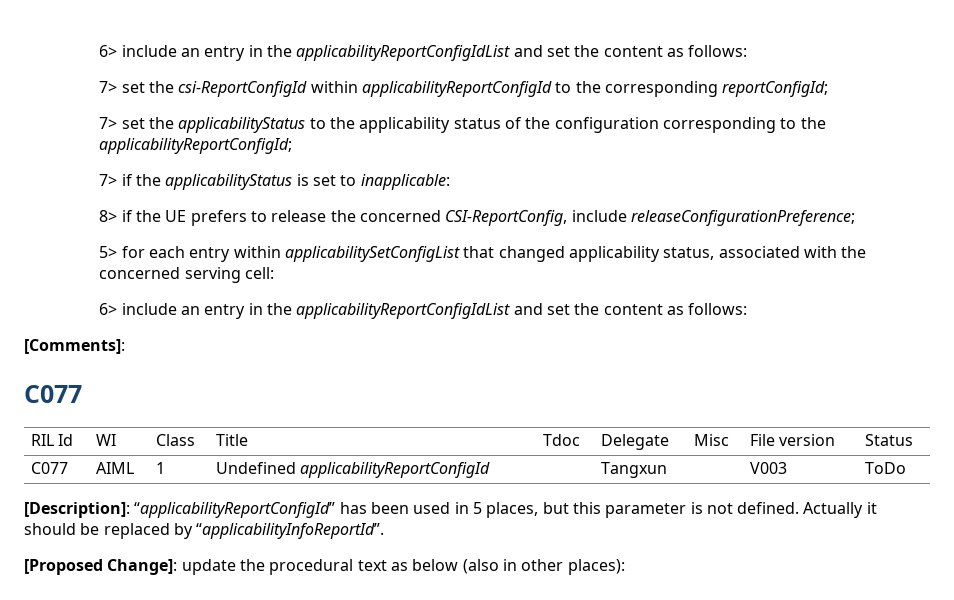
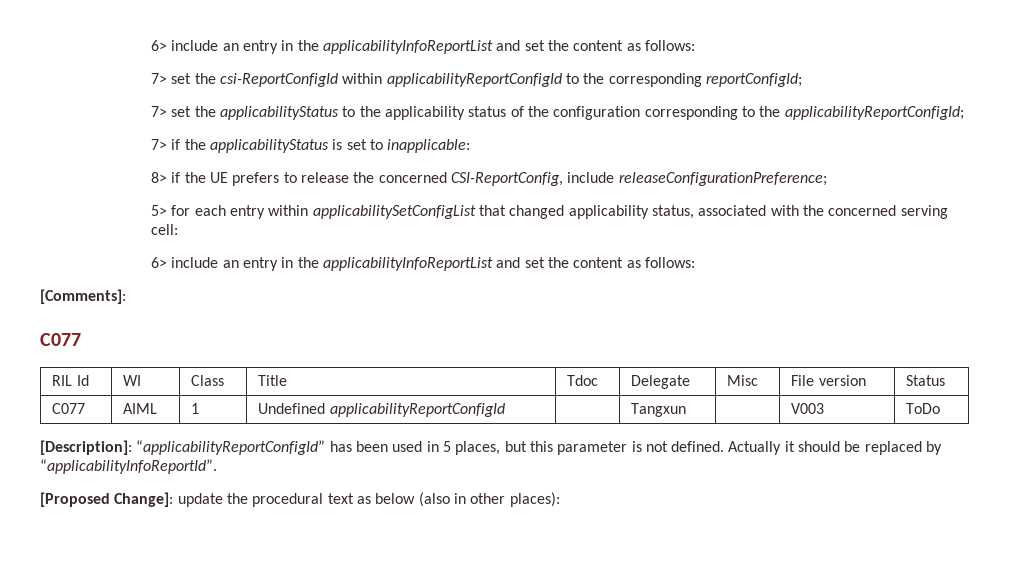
[99,45,511,61] 6> include an entry in the applicabilityReportConfigIdList -> [151,40,494,54] 6> include an entry in the applicabilityInfoReportList
[296,303,511,319] applicabilityReportConfigIdList -> [323,257,494,271] applicabilityInfoReportList

